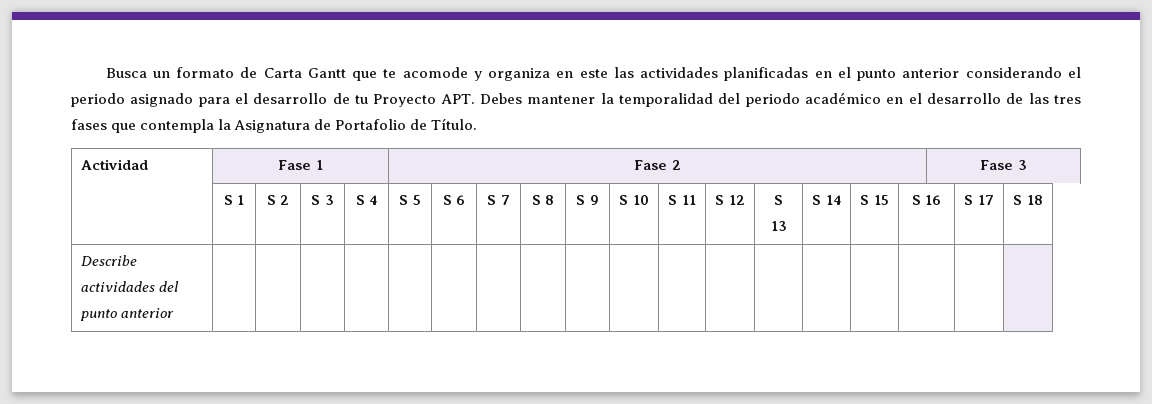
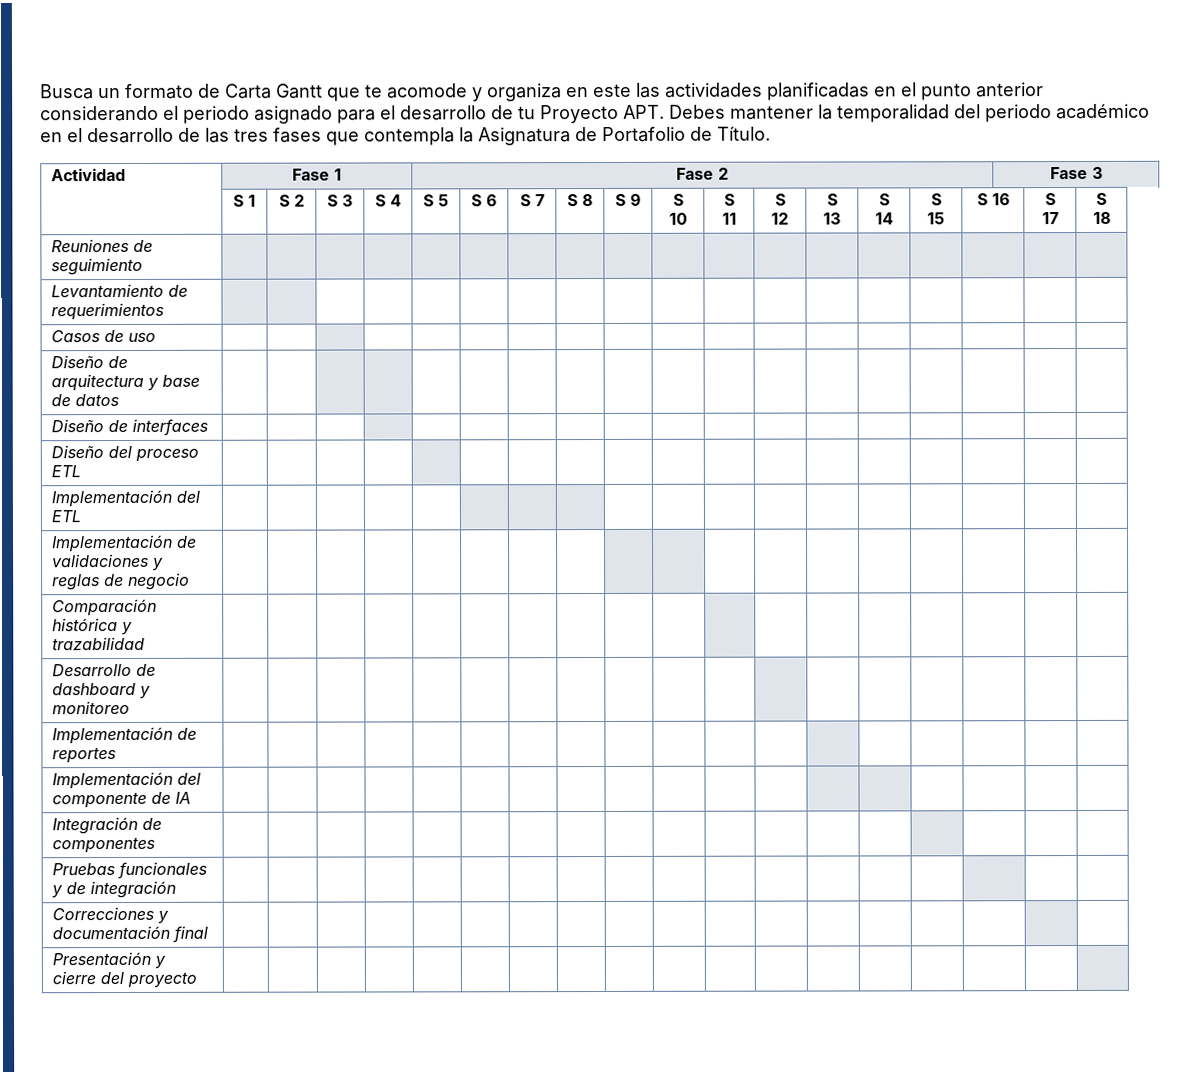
[81,255,138,266] [81,281,180,292] [80,308,175,321] Describe actividades del punto anterior -> [51,238,154,253] [51,257,144,276] [51,283,189,298] [51,302,165,321] [51,329,157,343] [51,355,129,369] [51,373,201,392] [51,394,120,407] [51,418,209,436] [51,445,200,462] [51,465,82,478] [51,489,201,508] [51,510,82,523] [51,534,198,553] [52,553,165,571] [52,572,191,591] [52,598,158,617] [52,618,134,636] [52,636,146,651] [52,663,157,677] [52,682,152,699] [52,700,131,715] [52,726,198,745] [52,747,117,764] [52,771,202,790] [52,791,192,809] [52,816,163,835] [52,836,156,854] [52,861,208,880] [51,880,177,899] [52,906,170,924] [52,925,209,943] [52,951,167,969] [52,971,198,988] Reuniones de seguimiento | | | | | | | | | | | | | | | | | | // Levantamiento de requerimientos | | | | | | | | | | | | | | | | | | // Casos de uso | | | | | | | | | | | | | | | | | | // Diseño de arquitectura y base de datos | | | | | | | | | | | | | | | | | | // Diseño de interfaces | | | | | | | | | | | | | | | | | | // Diseño del proceso ETL | | | | | | | | | | | | | | | | | | // Implementación del ETL | | | | | | | | | | | | | | | | | | // Implementación de validaciones y reglas de negocio | | | | | | | | | | | | | | | | | | // Comparación histórica y trazabilidad | | | | | | | | | | | | | | | | | | // Desarrollo de dashboard y monitoreo | | | | | | | | | | | | | | | | | | // Implementación de reportes | | | | | | | | | | | | | | | | | | // Implementación del componente de IA | | | | | | | | | | | | | | | | | | // Integración de componentes | | | | | | | | | | | | | | | | | | // Pruebas funcionales y de integración | | | | | | | | | | | | | | | | | | // Correcciones y documentación final | | | | | | | | | | | | | | | | | | // Presentación y cierre del proyecto

